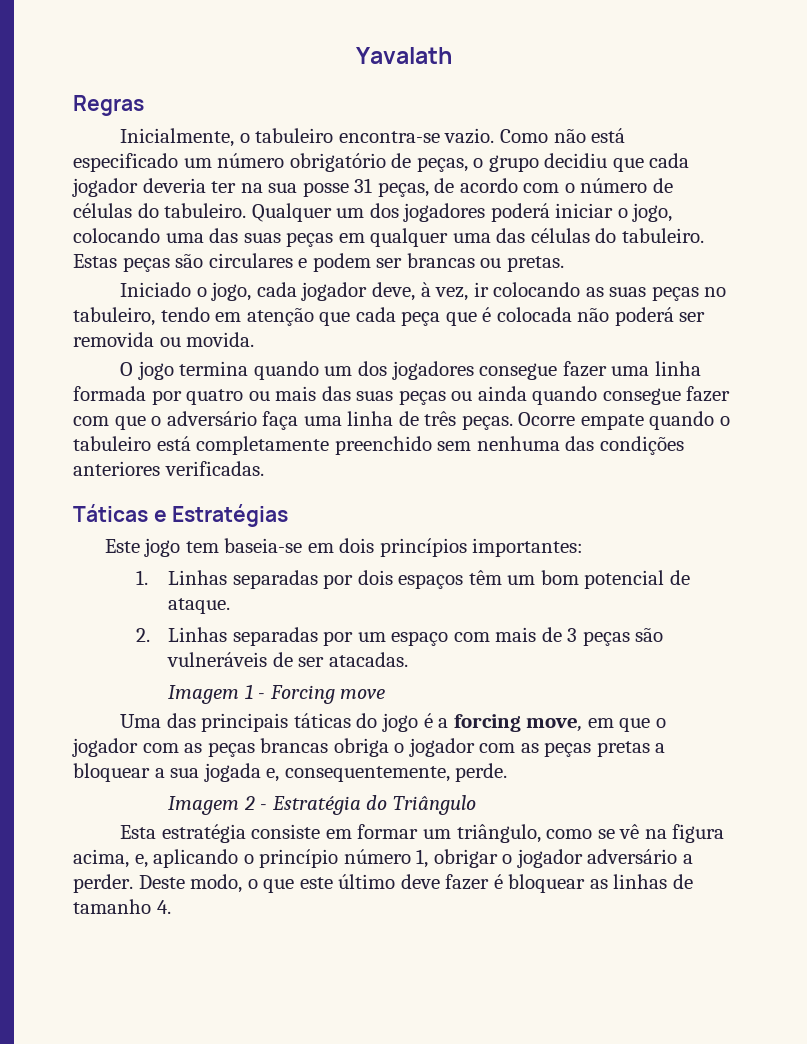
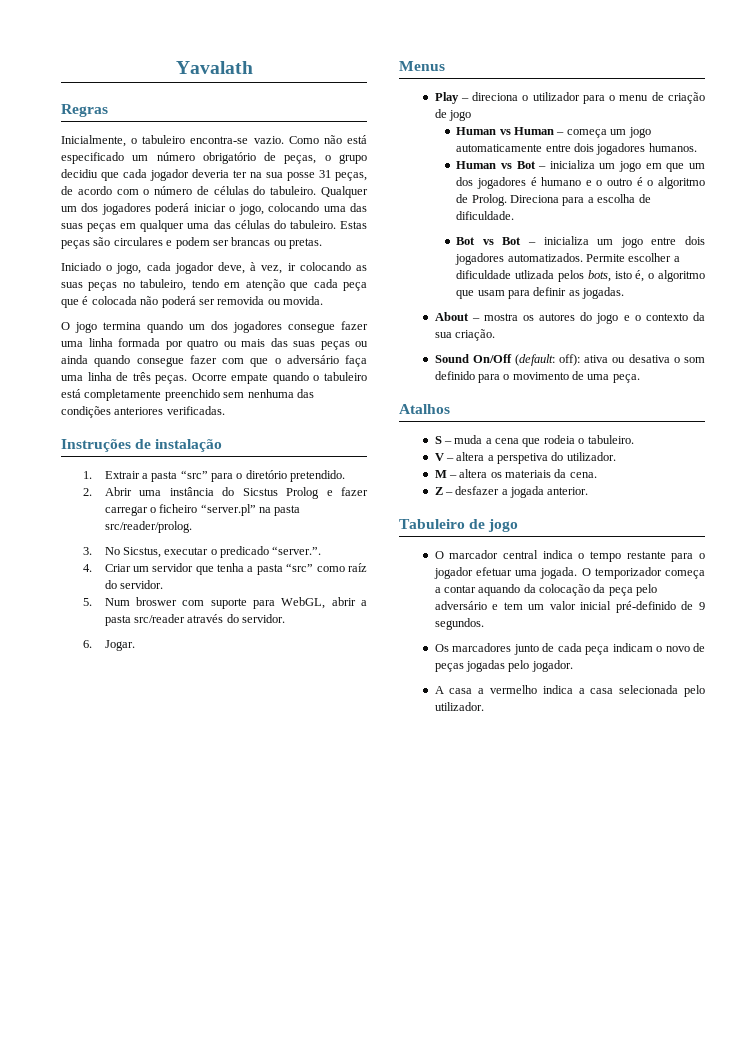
[73,504,289,527] [104,538,584,557] [136,570,690,589] [168,598,231,614] [136,627,664,646] [167,652,408,667] [168,684,386,704] [120,713,666,732] [72,738,666,757] [73,763,508,782] [168,795,476,815] [120,824,725,843] [73,849,693,868] [73,874,693,893] [73,899,171,914] Táticas e Estratégias // Este jogo tem baseia-se em dois princípios importantes: // 1. Linhas separadas por dois espaços têm um bom potencial de ataque. // 2. Linhas separadas por um espaço com mais de 3 peças são vulneráveis de ser atacadas. // Imagem 1 - Forcing move // Uma das principais táticas do jogo é a forcing move, em que o jogador com as peças brancas obriga o jogador com as peças pretas a bloquear a sua jogada e, consequentemente, perde. // Imagem 2 - Estratégia do Triângulo // Esta estratégia consiste em formar um triângulo, como se vê na figura acima, e, aplicando o princípio número 1, obrigar o jogador adversário a perder. Deste modo, o que este último deve fazer é bloquear as linhas de tamanho 4. -> [61,439,223,452] [82,470,346,482] [82,487,368,499] [104,504,301,516] [104,521,192,533] [82,546,322,558] [82,563,367,575] [104,580,163,589] [82,597,367,609] [104,614,286,626] [82,640,135,651] [399,61,445,71] [434,92,705,104] [434,109,471,121] [456,127,651,138] [456,143,697,155] [456,160,705,172] [456,177,705,189] [456,194,651,206] [456,211,515,220] [456,236,705,248] [455,253,680,265] [456,270,705,282] [456,287,625,299] [434,312,705,324] [434,329,495,341] [434,354,705,366] [434,371,640,383] [399,404,450,414] [434,435,634,447] [434,452,616,464] [434,469,597,478] [434,486,589,498] [399,519,519,532] [434,550,705,562] [433,567,705,579] [434,584,658,596] [434,601,705,613] [434,618,484,630] [434,643,705,655] [434,660,573,672] [434,685,705,697] [434,702,484,711] Instruções de instalação // 1. Extrair a pasta “src” para o diretório pretendido. // 2. Abrir uma instância do Sicstus Prolog e fazer carregar o ficheiro “server.pl” na pasta src/reader/prolog. // 3. No Sicstus, executar o predicado “server.”. // 4. Criar um servidor que tenha a pasta “src” como raíz do servidor. // 5. Num broswer com suporte para WebGL, abrir a pasta src/reader através do servidor. // 6. Jogar. // Menus // Play – direciona o utilizador para o menu de criação de jogo // Human vs Human – começa um jogo automaticamente entre dois jogadores humanos. // Human vs Bot – inicializa um jogo em que um dos jogadores é humano e o outro é o algoritmo de Prolog. Direciona para a escolha de dificuldade. // Bot vs Bot – inicializa um jogo entre dois jogadores automatizados. Permite escolher a dificuldade utlizada pelos bots, isto é, o algoritmo que usam para definir as jogadas. // About – mostra os autores do jogo e o contexto da sua criação. // Sound On/Off (default: off): ativa ou desativa o som definido para o movimento de uma peça. // Atalhos // S – muda a cena que rodeia o tabuleiro. // V – altera a perspetiva do utilizador. // M – altera os materiais da cena. // Z – desfazer a jogada anterior. // Tabuleiro de jogo // O marcador central indica o tempo restante para o jogador efetuar uma jogada. O temporizador começa a contar aquando da colocação da peça pelo adversário e tem um valor inicial pré-definido de 9 segundos. // Os marcadores junto de cada peça indicam o novo de peças jogadas pelo jogador. // A casa a vermelho indica a casa selecionada pelo utilizador.

